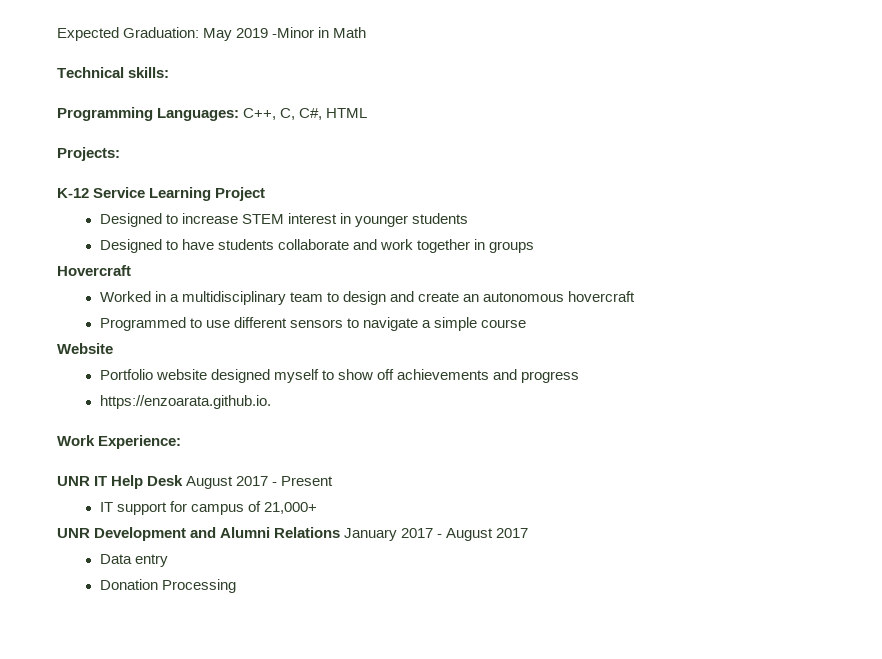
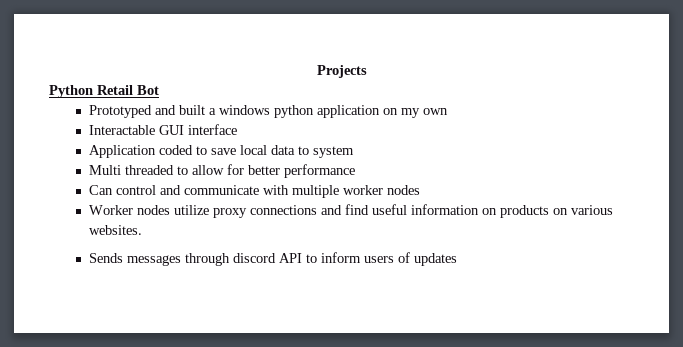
[57,27,367,41] [57,67,170,78] [57,107,368,121] [57,147,120,161] [57,187,266,201] [99,213,469,227] [99,239,535,253] [57,265,131,276] [99,291,636,305] [99,317,527,331] [57,343,113,354] [99,369,580,383] [99,395,271,409] [57,435,182,449] [57,475,334,489] [99,501,318,515] [57,527,529,541] [99,554,168,567] [99,579,236,593] Expected Graduation: May 2019 -Minor in Math // Technical skills: // Programming Languages: C++, C, C#, HTML // Projects: // K-12 Service Learning Project // Designed to increase STEM interest in younger students // Designed to have students collaborate and work together in groups // Hovercraft // Worked in a multidisciplinary team to design and create an autonomous hovercraft // Programmed to use different sensors to navigate a simple course // Website // Portfolio website designed myself to show off achievements and progress // https://enzoarata.github.io. // Work Experience: // UNR IT Help Desk August 2017 - Present // IT support for campus of 21,000+ // UNR Development and Alumni Relations January 2017 - August 2017 // Data entry // Donation Processing -> [316,65,367,78] [49,85,159,98] [88,105,448,118] [88,124,237,135] [88,145,354,158] [88,164,355,178] [88,185,420,198] [88,204,613,218] [88,225,142,235] [88,252,457,266] Projects // Python Retail Bot // Prototyped and built a windows python application on my own // Interactable GUI interface // Application coded to save local data to system // Multi threaded to allow for better performance // Can control and communicate with multiple worker nodes // Worker nodes utilize proxy connections and find useful information on products on various websites. // Sends messages through discord API to inform users of updates

